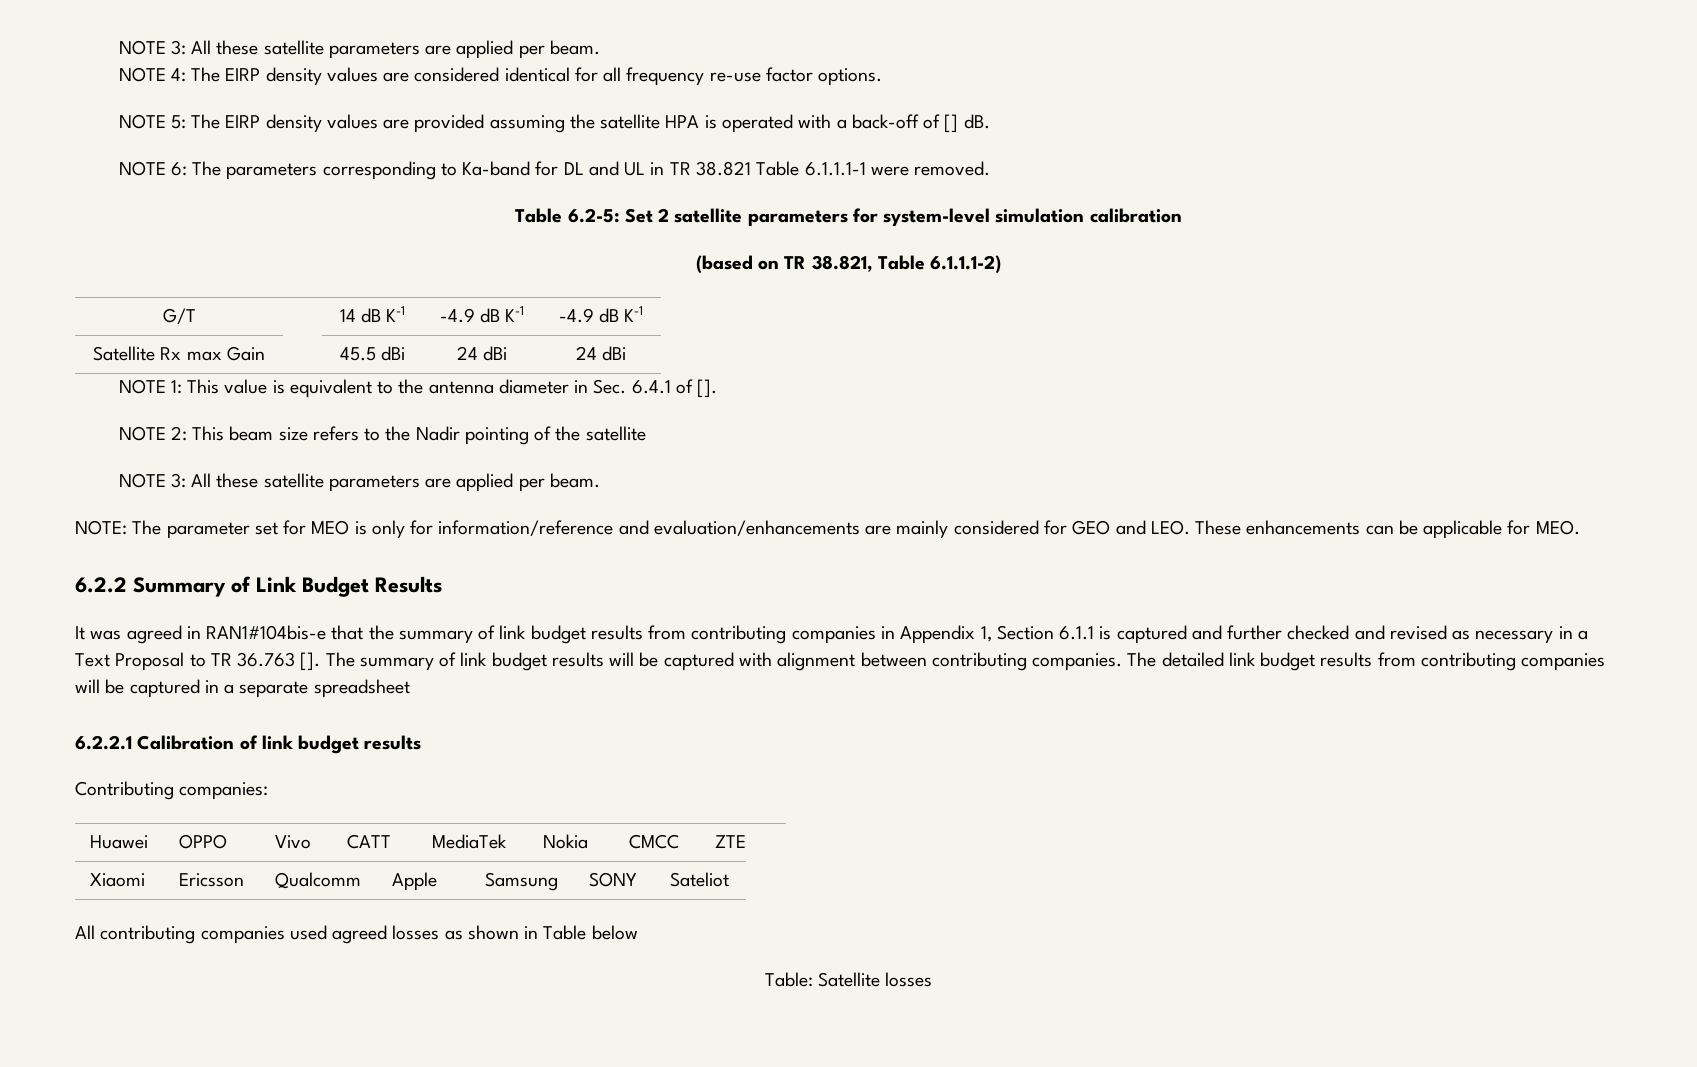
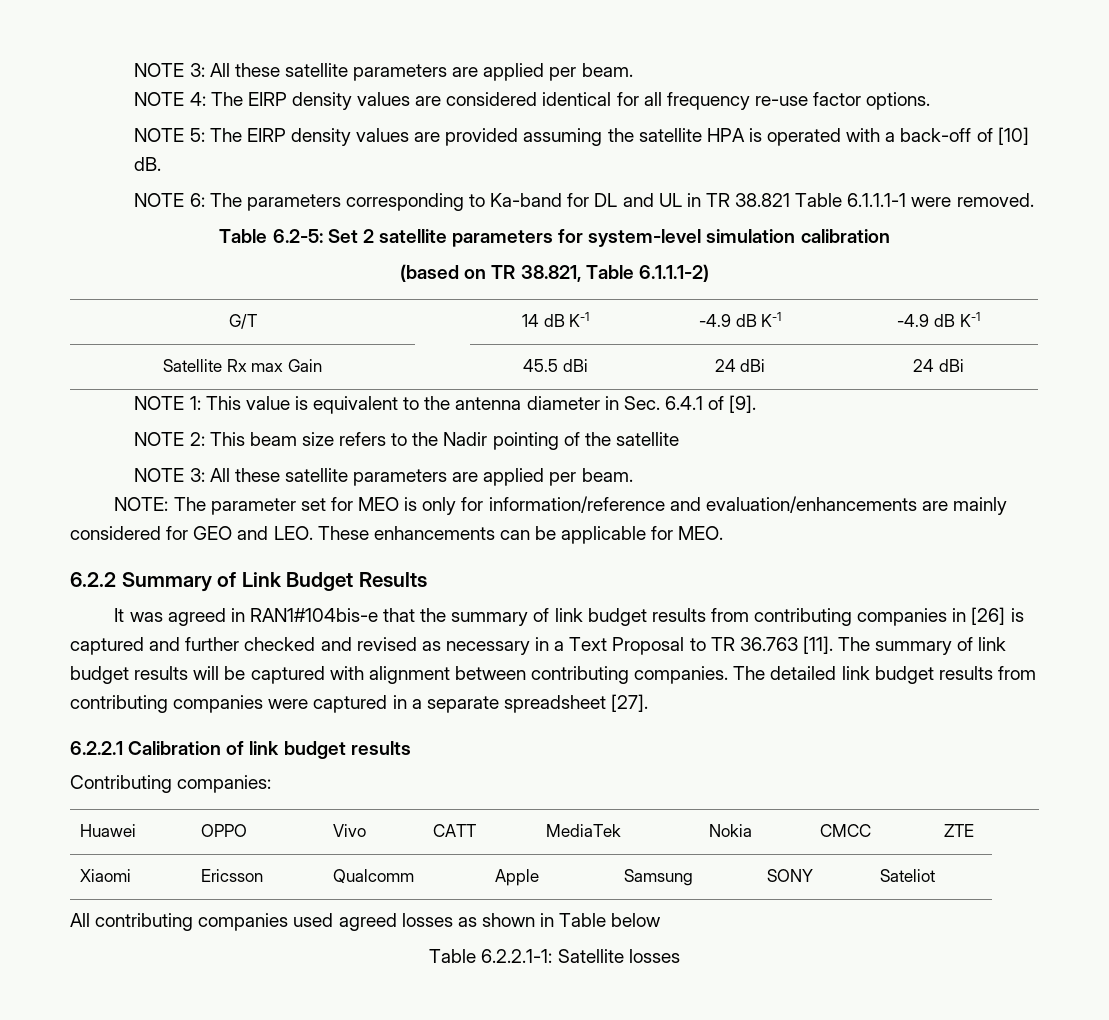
[944,114,959,133] [] -> [997,127,1029,145] [10]
[697,379,718,398] []. -> [729,395,757,413] [9].
[900,625,1095,644] Appendix 1, Section 6.1.1 -> [971,607,1006,625] [26]
[300,652,321,671] []. -> [802,636,833,654] [11].
[75,679,125,694] will be -> [268,699,309,709] were
(410, 688) none -> [611,694,649,712] [27].
[764,972,813,987] Table: -> [429,949,553,963] Table 6.2.2.1-1:

